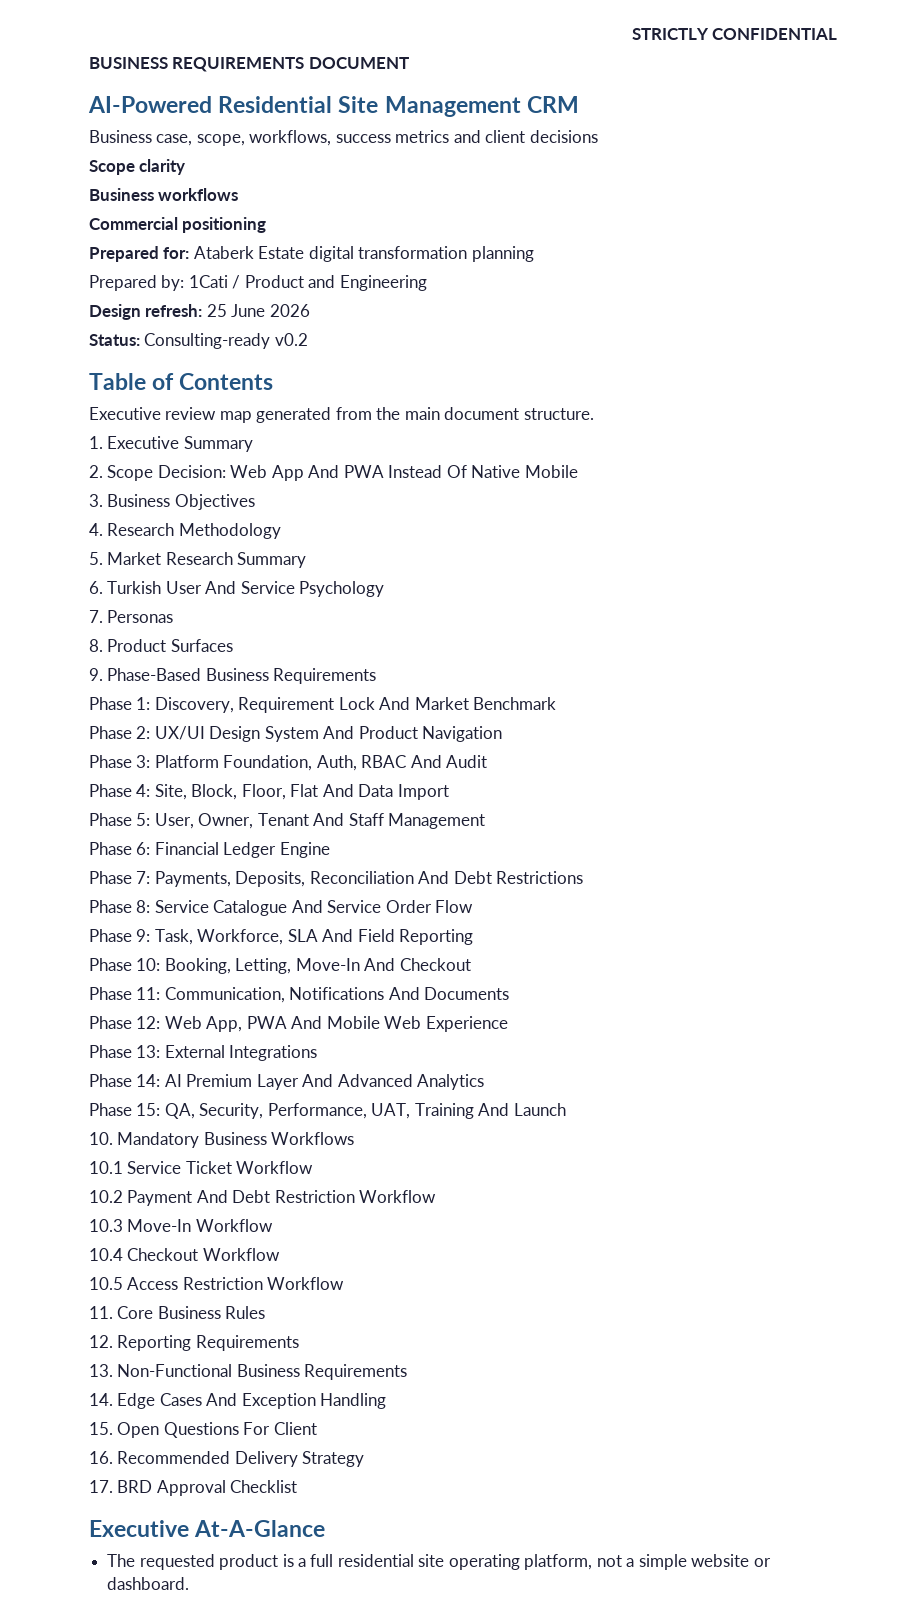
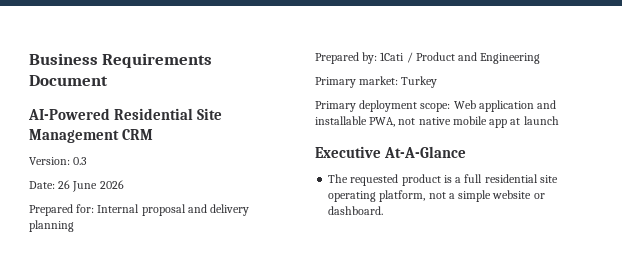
[631,28,837,40] [89,57,409,72] STRICTLY CONFIDENTIAL // BUSINESS REQUIREMENTS DOCUMENT -> [29,53,213,68] [29,75,108,86] Business Requirements Document
[89,130,598,146] [89,159,186,175] [89,188,239,201] [89,217,267,233] [89,246,468,262] Business case, scope, workflows, success metrics and client decisions // Scope clarity // Business workflows // Commercial positioning // Prepared for: Ataberk Estate digital transformation -> [29,157,88,165] [29,180,124,192] [29,204,250,216] Version: 0.3 // Date: 26 June 2026 // Prepared for: Internal proposal and delivery
[89,304,310,320] [89,333,308,349] [89,373,274,390] [89,407,594,423] [89,436,253,452] [89,465,578,481] [89,494,255,510] [89,523,281,539] [89,552,307,568] [89,581,385,597] [89,610,174,623] [89,639,233,652] [89,668,377,684] [89,697,557,713] [89,726,503,742] [89,755,488,771] [89,784,449,800] [89,813,486,829] [89,842,330,858] [89,871,584,887] [89,900,474,916] [89,929,474,945] [89,958,471,974] [89,987,510,1003] [89,1016,508,1032] [89,1045,318,1061] [89,1074,485,1090] [89,1103,566,1119] [89,1132,355,1148] [89,1161,314,1174] [89,1190,437,1206] [89,1219,273,1232] [89,1248,280,1261] [89,1277,345,1290] [89,1306,266,1319] [89,1335,299,1351] [89,1364,408,1380] [89,1393,387,1409] [89,1422,317,1438] [89,1451,365,1467] [89,1480,298,1496] Design refresh: 25 June 2026 // Status: Consulting-ready v0.2 // Table of Contents // Executive review map generated from the main document structure. // 1. Executive Summary // 2. Scope Decision: Web App And PWA Instead Of Native Mobile // 3. Business Objectives // 4. Research Methodology // 5. Market Research Summary // 6. Turkish User And Service Psychology // 7. Personas // 8. Product Surfaces // 9. Phase-Based Business Requirements // Phase 1: Discovery, Requirement Lock And Market Benchmark // Phase 2: UX/UI Design System And Product Navigation // Phase 3: Platform Foundation, Auth, RBAC And Audit // Phase 4: Site, Block, Floor, Flat And Data Import // Phase 5: User, Owner, Tenant And Staff Management // Phase 6: Financial Ledger Engine // Phase 7: Payments, Deposits, Reconciliation And Debt Restrictions // Phase 8: Service Catalogue And Service Order Flow // Phase 9: Task, Workforce, SLA And Field Reporting // Phase 10: Booking, Letting, Move-In And Checkout // Phase 11: Communication, Notifications And Documents // Phase 12: Web App, PWA And Mobile Web Experience // Phase 13: External Integrations // Phase 14: AI Premium Layer And Advanced Analytics // Phase 15: QA, Security, Performance, UAT, Training And Launch // 10. Mandatory Business Workflows // 10.1 Service Ticket Workflow // 10.2 Payment And Debt Restriction Workflow // 10.3 Move-In Workflow // 10.4 Checkout Workflow // 10.5 Access Restriction Workflow // 11. Core Business Rules // 12. Reporting Requirements // 13. Non-Functional Business Requirements // 14. Edge Cases And Exception Handling // 15. Open Questions For Client // 16. Recommended Delivery Strategy // 17. BRD Approval Checklist -> [315,76,438,88] [315,100,557,112] [315,116,559,128] Primary market: Turkey // Primary deployment scope: Web application and installable PWA, not native mobile app at launch

